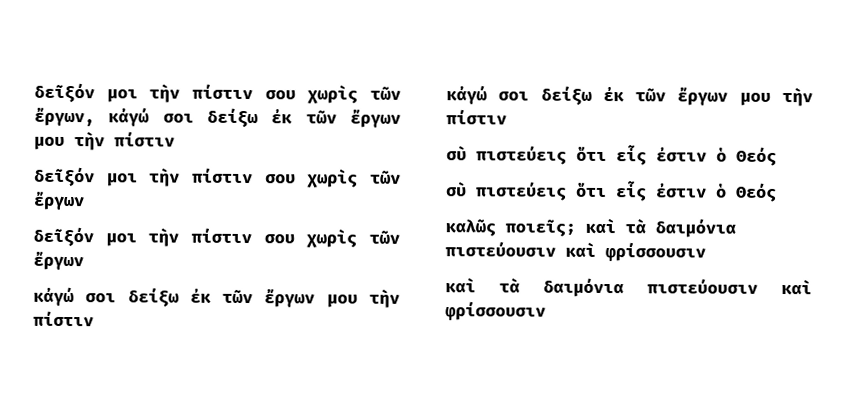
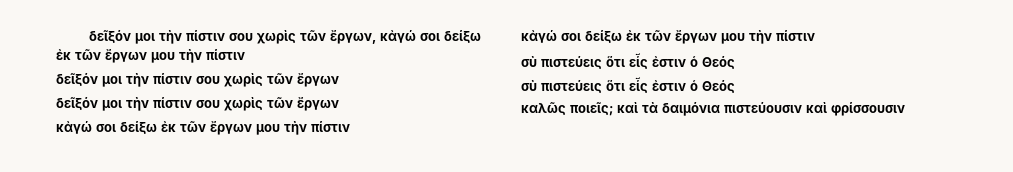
[445,277,812,298] [445,301,546,321] // καὶ τὰ δαιμόνια πιστεύουσιν καὶ φρίσσουσιν -> (905, 109) none

